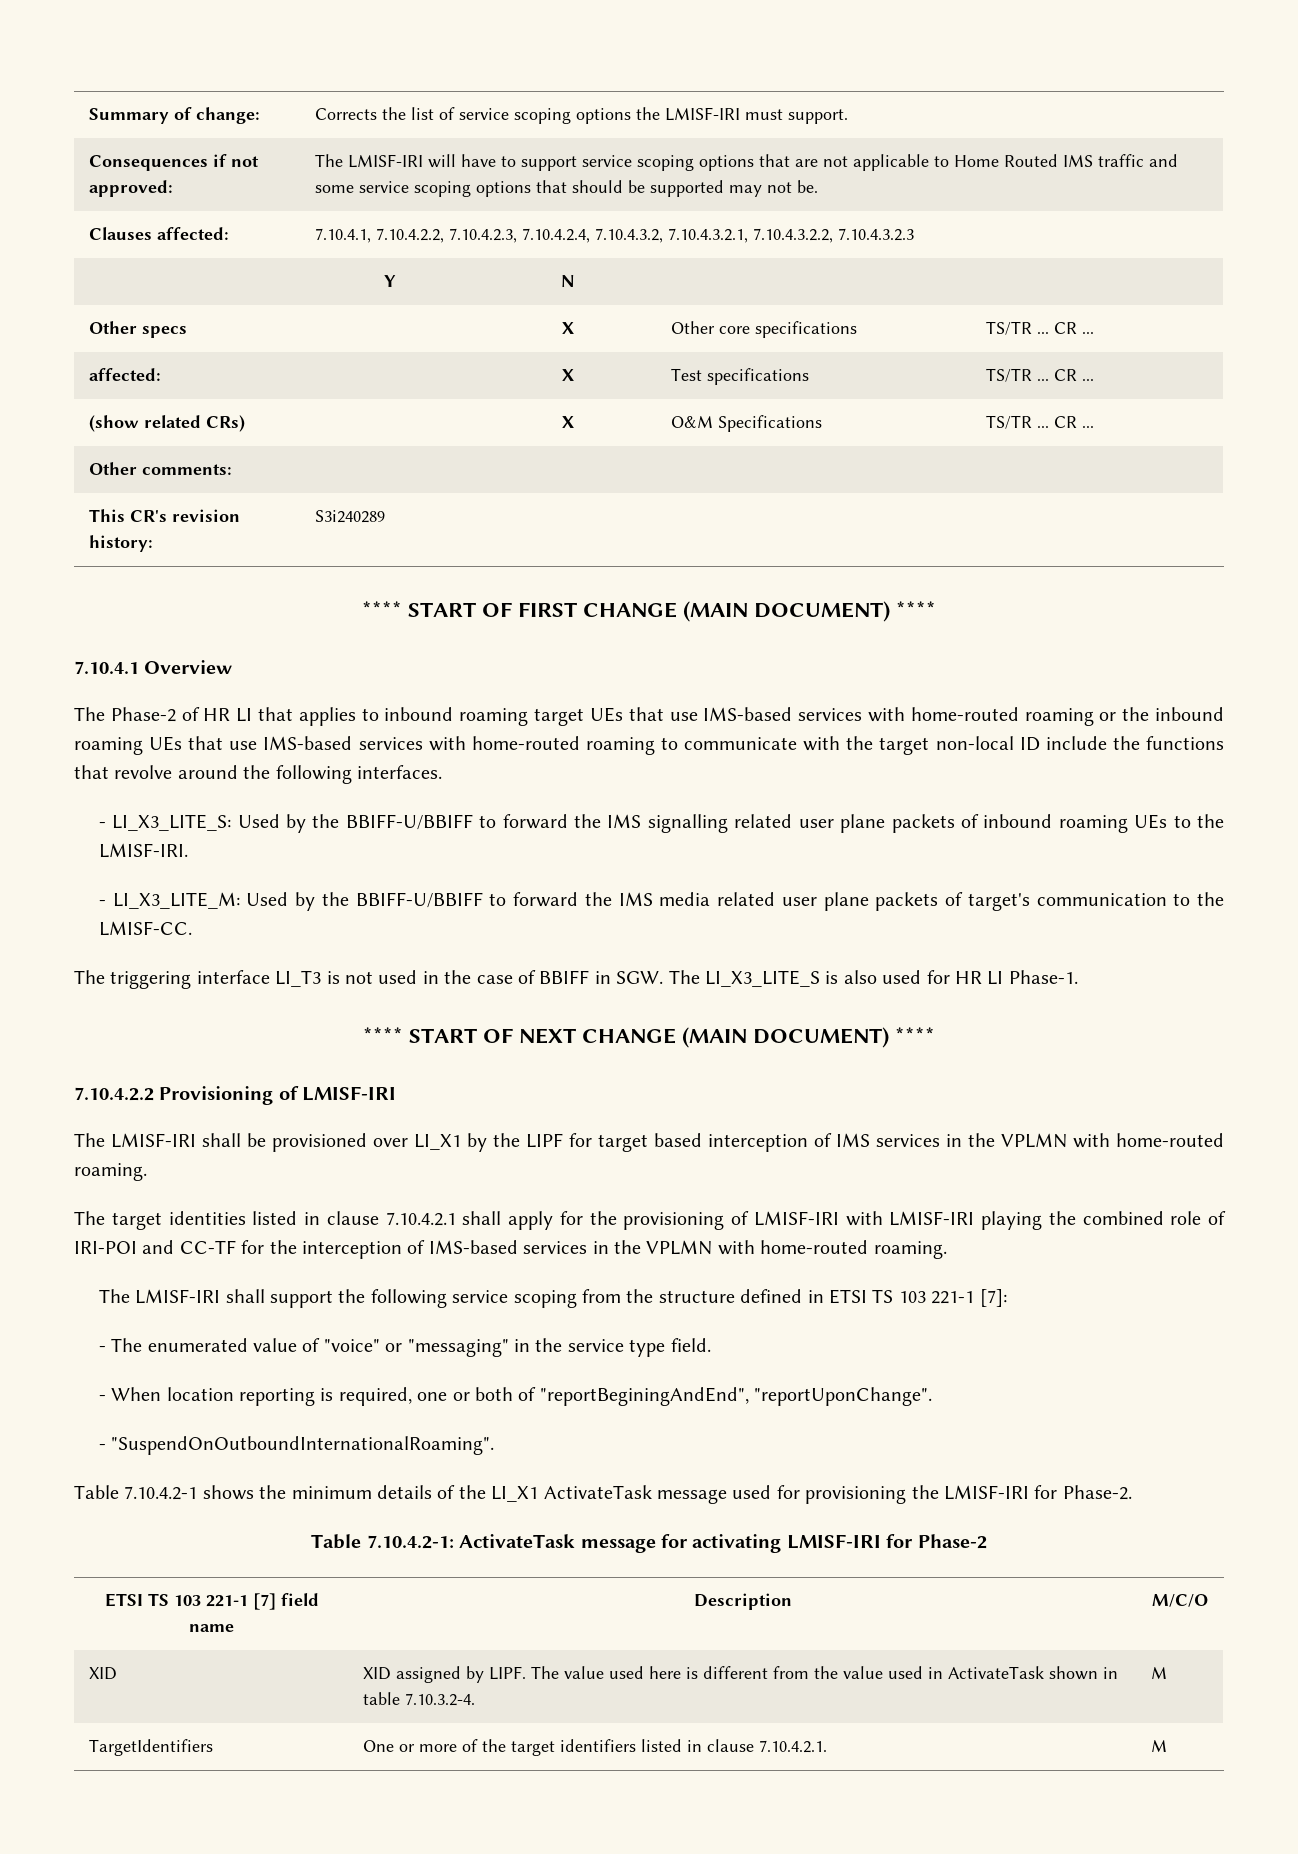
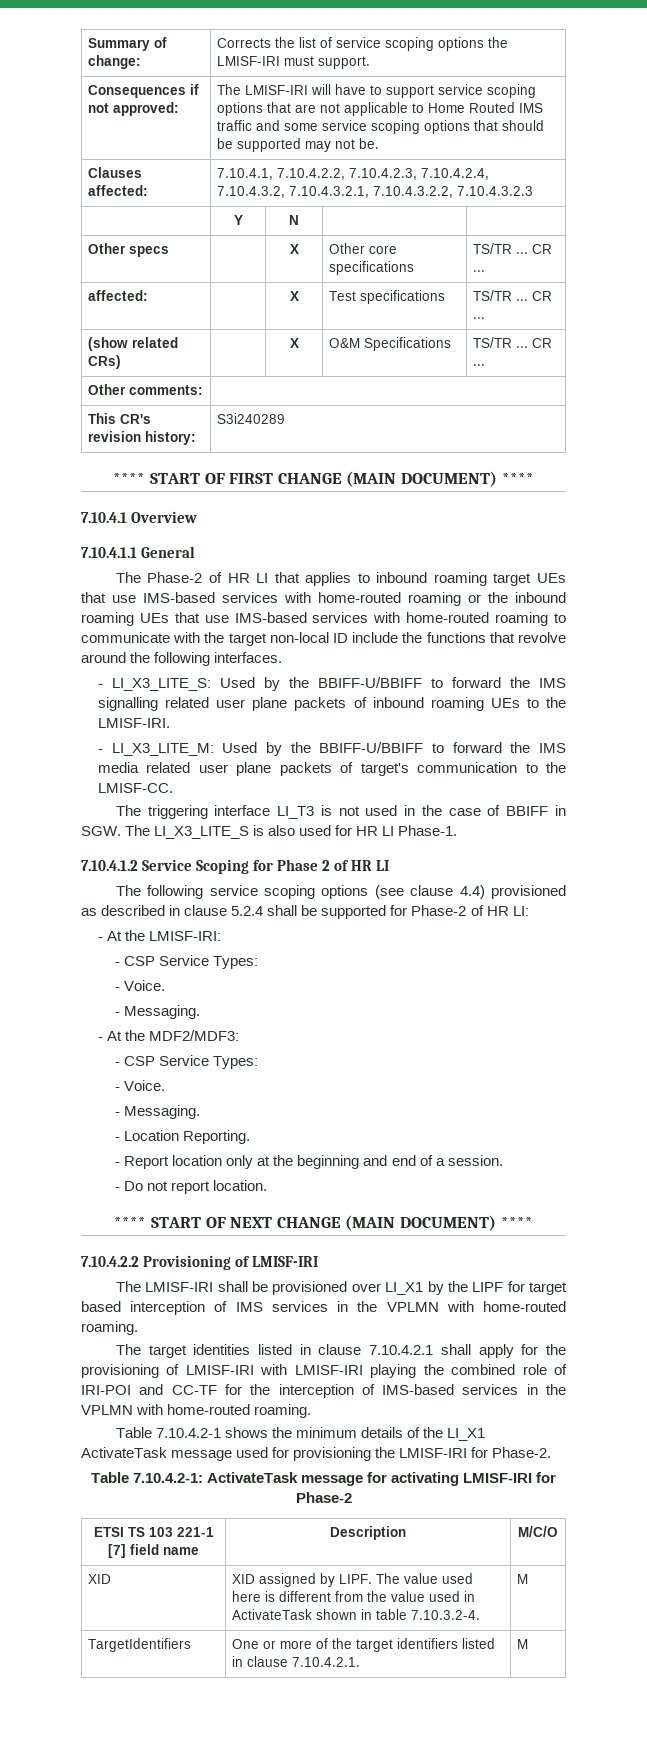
(233, 667) none -> [81,546,196,558] // 7.10.4.1.1 General
(1078, 977) none -> [81,859,390,874] [115,885,566,899] [81,905,529,919] [98,930,222,941] [115,955,259,969] [115,980,166,991] [115,1005,201,1019] [98,1030,240,1041] [115,1055,259,1069] [115,1080,166,1091] [115,1105,201,1119] [115,1130,251,1144] [115,1155,503,1169] [115,1180,268,1194] // 7.10.4.1.2 Service Scoping for Phase 2 of HR LI // The following service scoping options (see clause 4.4) provisioned as described in clause 5.2.4 shall be supported for Phase-2 of HR LI: // - At the LMISF-IRI: // - CSP Service Types: // - Voice. // - Messaging. // - At the MDF2/MDF3: // - CSP Service Types: // - Voice. // - Messaging. // - Location Reporting. // - Report location only at the beginning and end of a session. // - Do not report location.
[98,1289,1007,1308] [98,1338,711,1357] [98,1387,933,1406] [98,1436,495,1455] // The LMISF-IRI shall support the following service scoping from the structure defined in ETSI TS 103 221-1 [7]: // - The enumerated value of "voice" or "messaging" in the service type field. // - When location reporting is required, one or both of "reportBeginingAndEnd", "reportUponChange". // - "SuspendOnOutboundInternationalRoaming". -> (312, 1411) none

